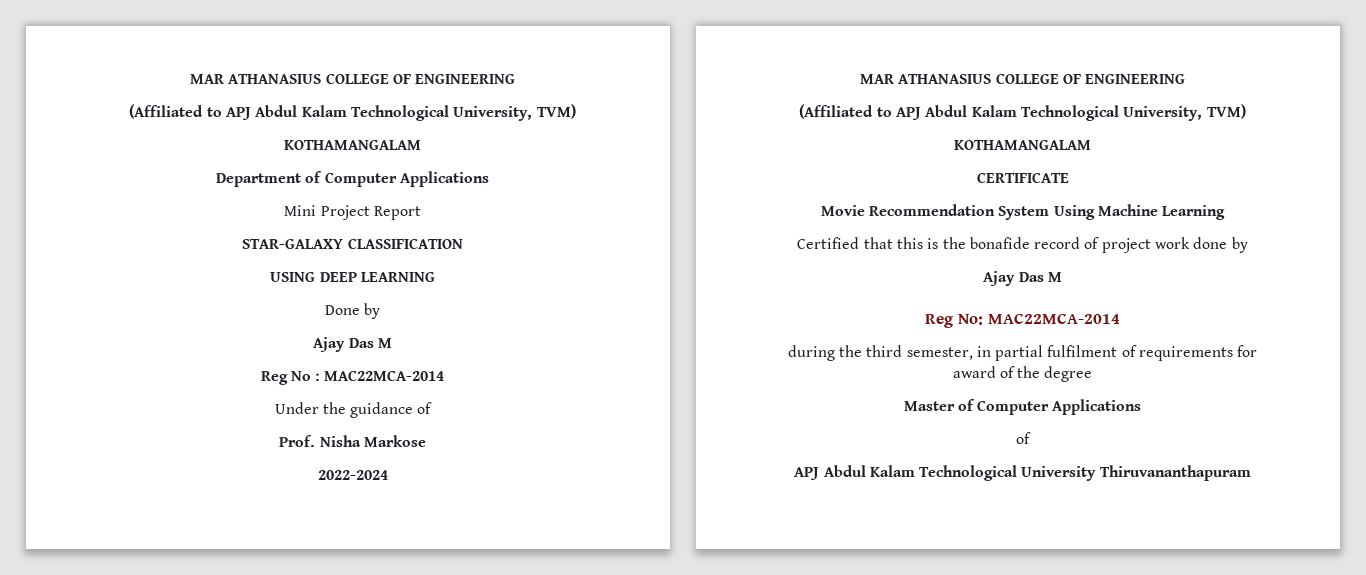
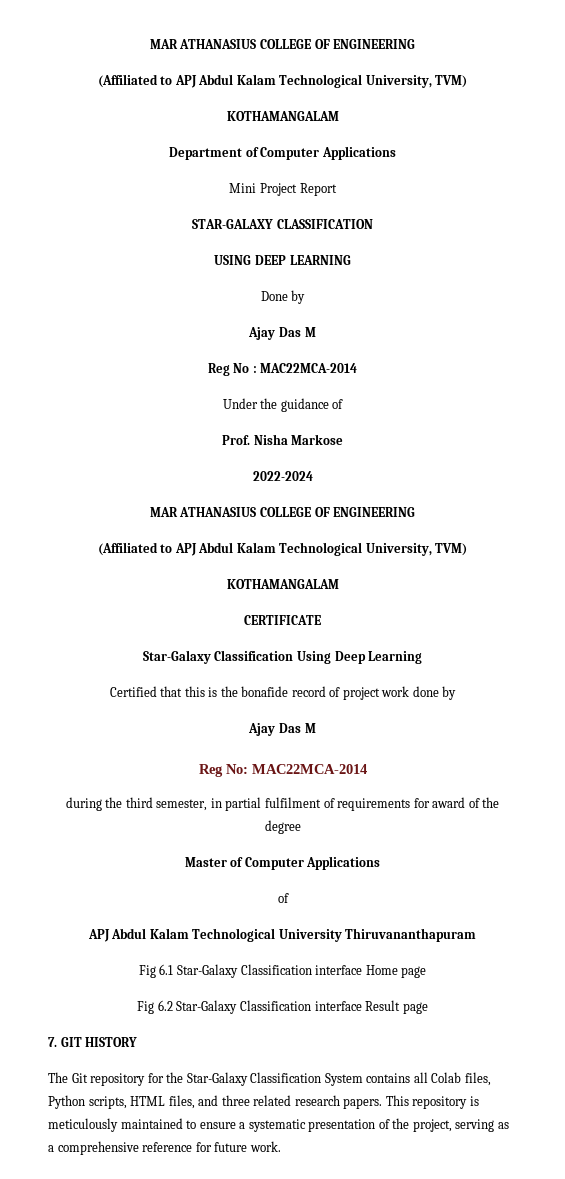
[820,204,1158,220] Movie Recommendation System Using Machine -> [142,650,366,664] Star-Galaxy Classification Using Deep
(1251, 473) none -> [138,964,427,978] [137,1000,428,1014] [48,1037,138,1047] [48,1072,491,1086] [48,1095,479,1109] [48,1118,509,1132] [48,1141,281,1155] // Fig 6.1 Star-Galaxy Classification interface Home page // Fig 6.2 Star-Galaxy Classification interface Result page // 7. GIT HISTORY // The Git repository for the Star-Galaxy Classification System contains all Colab files, Python scripts, HTML files, and three related research papers. This repository is meticulously maintained to ensure a systematic presentation of the project, serving as a comprehensive reference for future work.

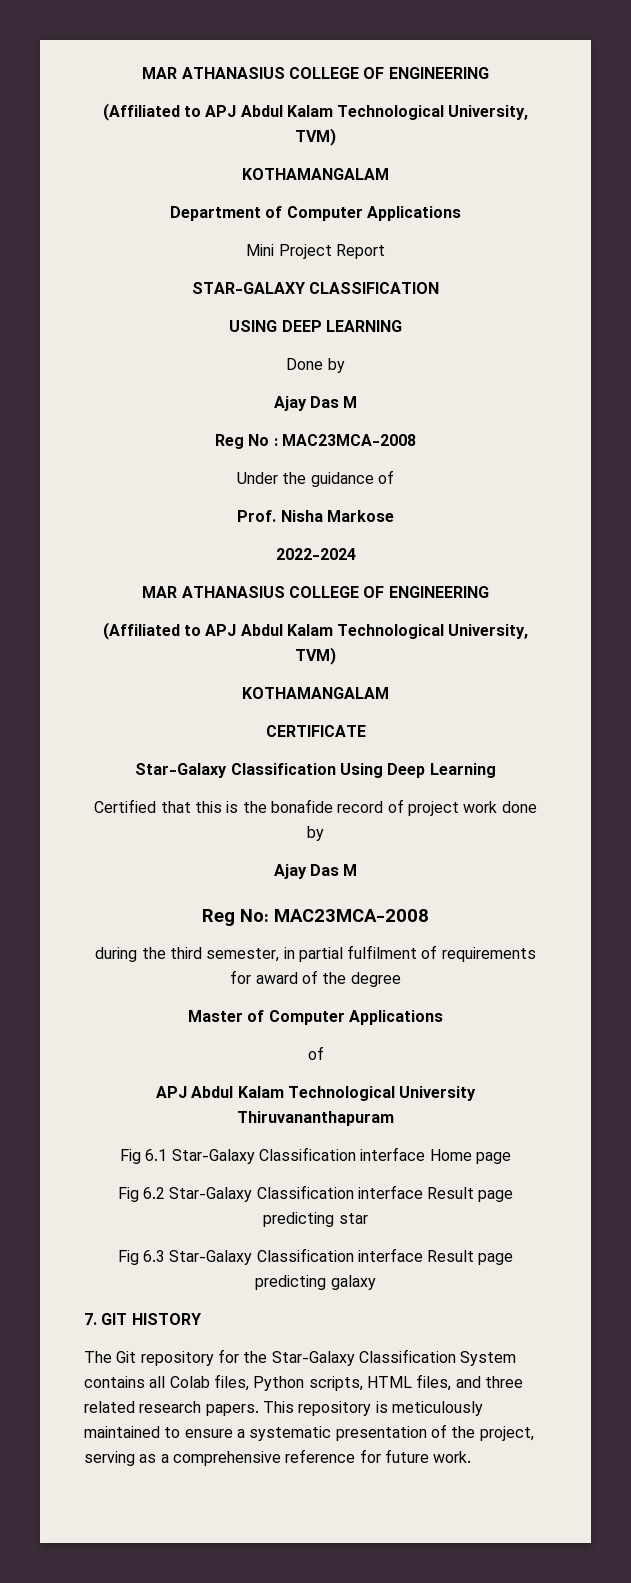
[260,363,358,373] MAC22MCA-2014 -> [281,434,416,446] MAC23MCA-2008
[251,764,367,774] MAC22MCA-2014 -> [274,909,429,922] MAC23MCA-2008
(428, 1008) none -> [263,1212,368,1227] [117,1248,514,1265] [255,1275,376,1290] predicting star // Fig 6.3 Star-Galaxy Classification interface Result page predicting galaxy

